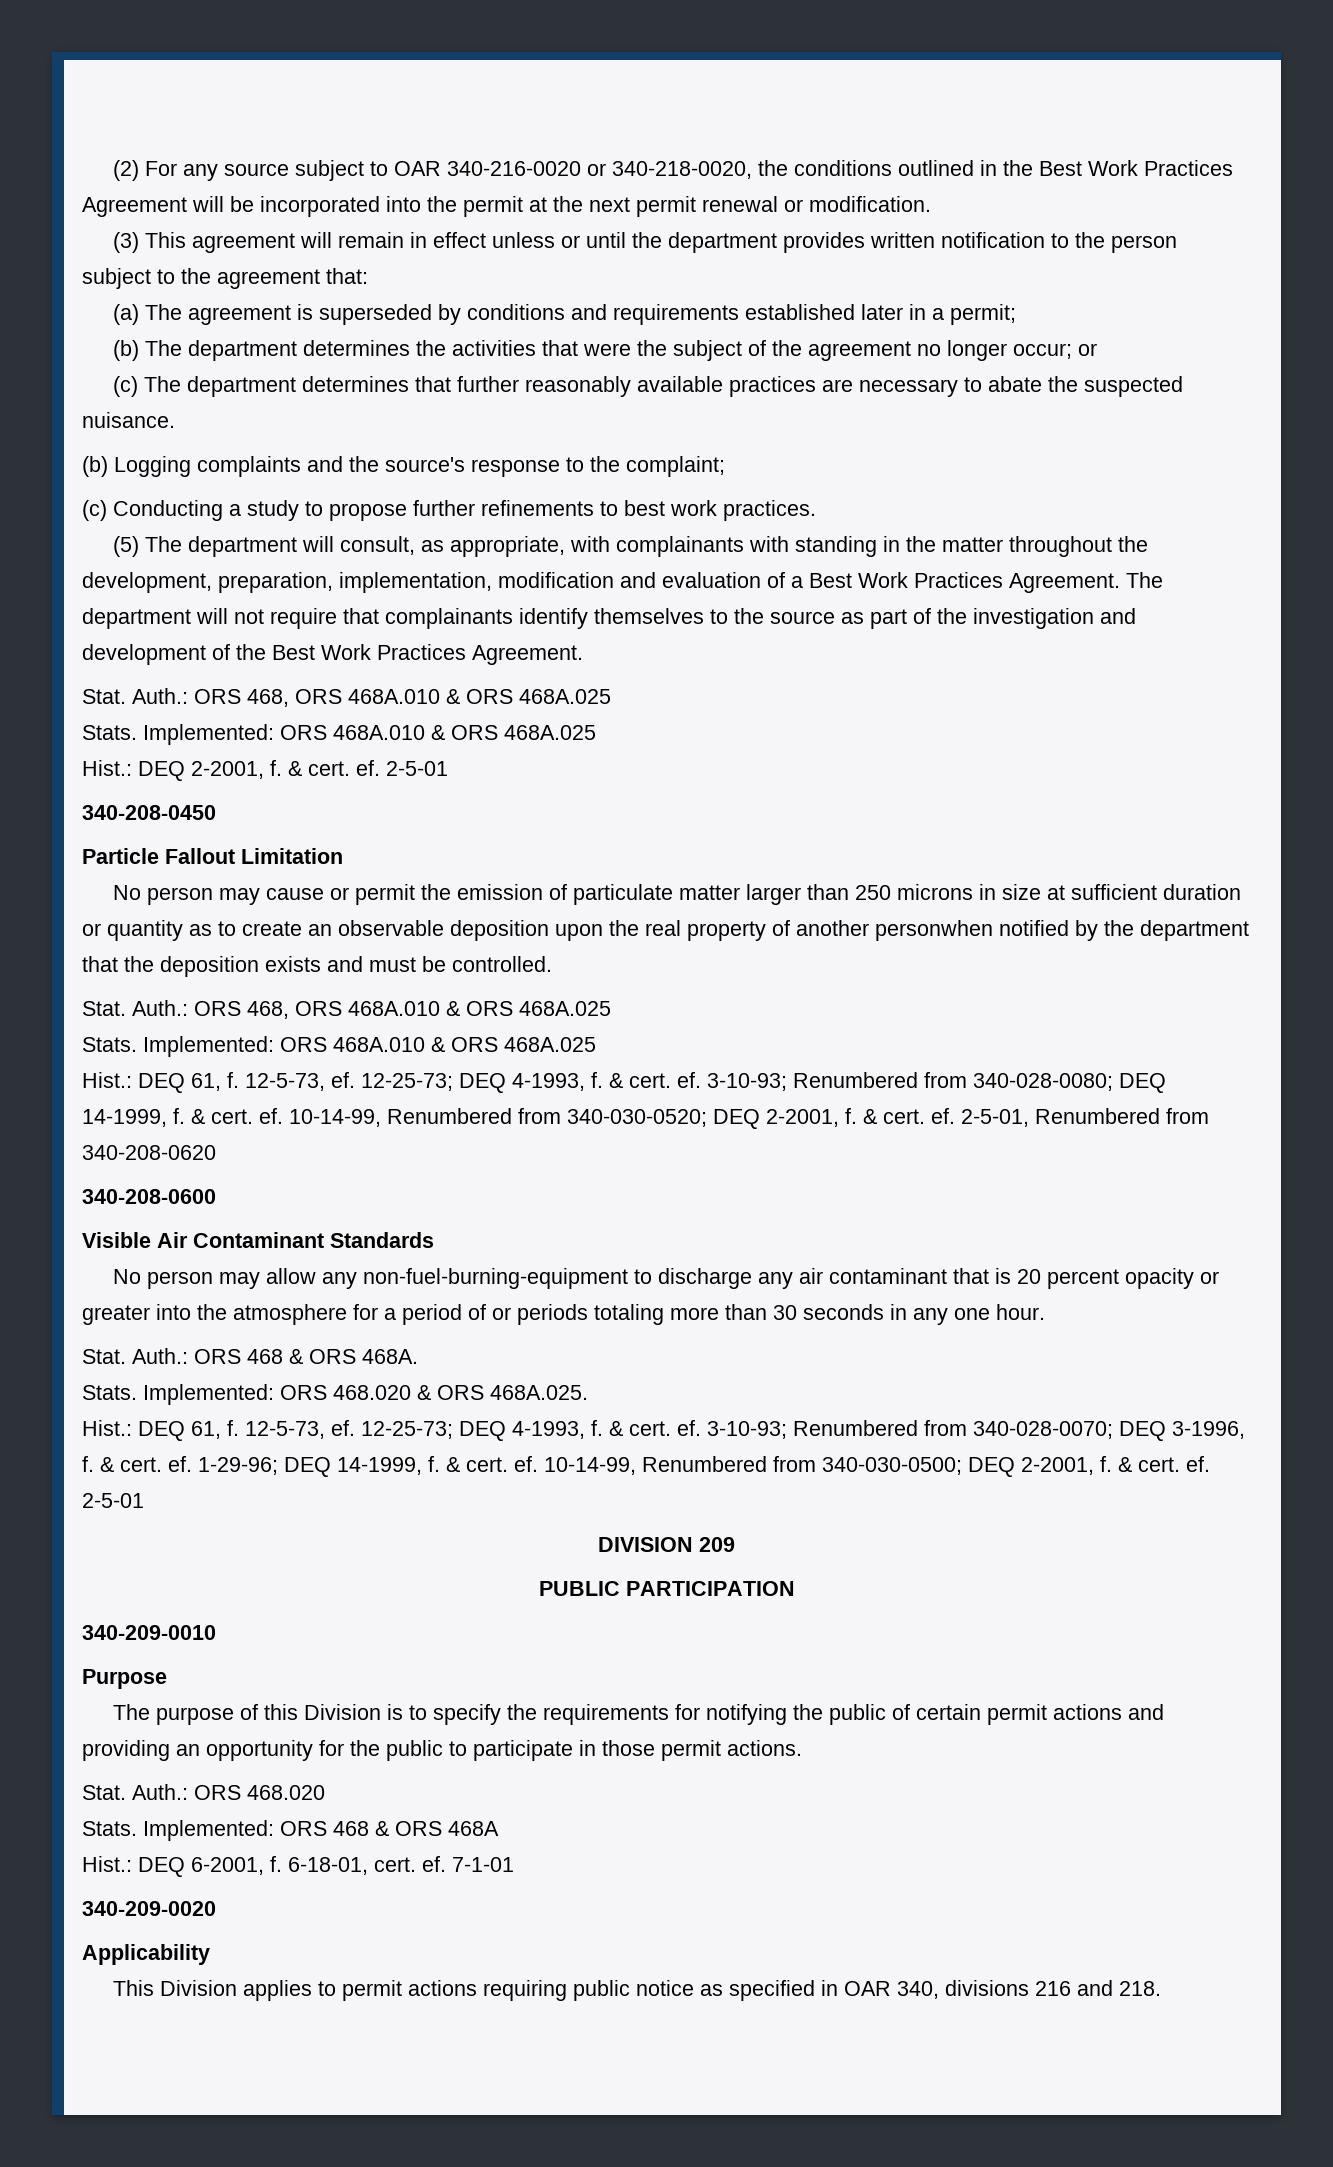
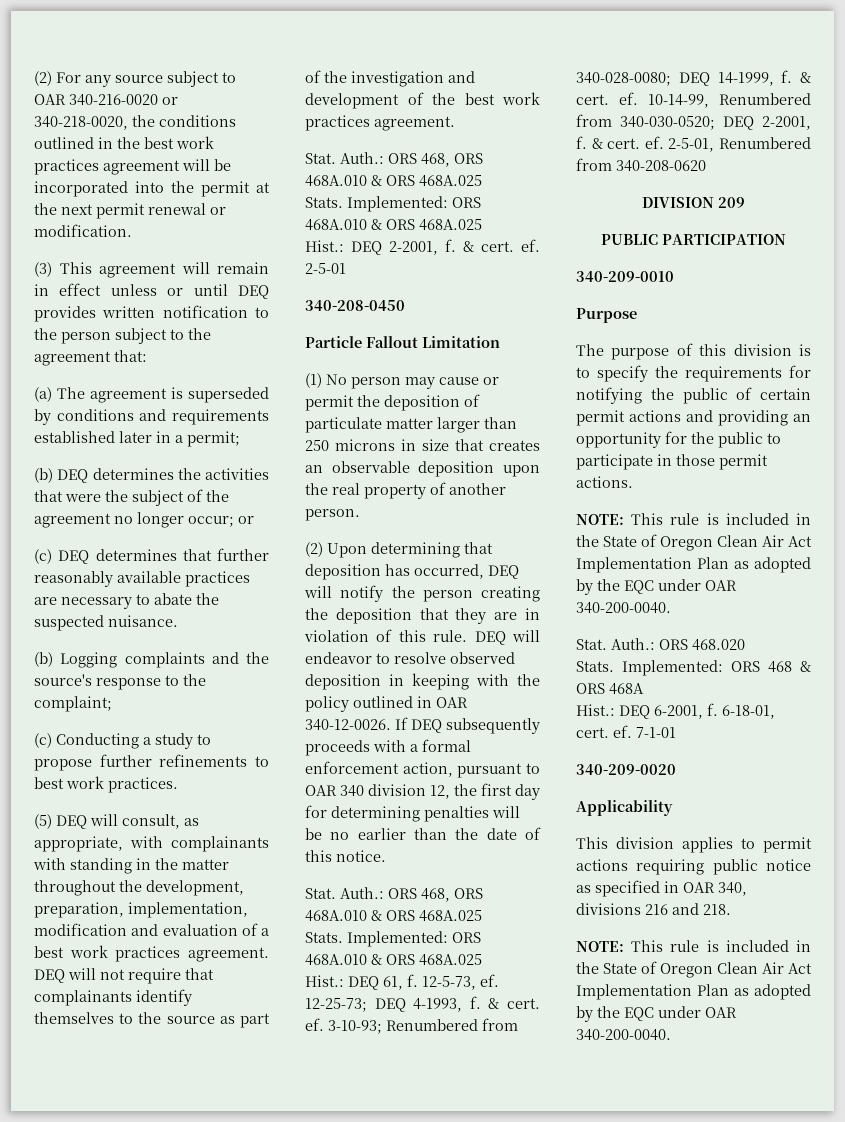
[1038,160,1233,176] [82,197,187,217] Best Work Practices Agreement -> [144,136,214,149] [34,159,180,175] best work practices agreement
[631,232,777,253] the department -> [238,285,269,299] DEQ
[144,340,297,361] The department -> [57,469,89,483] DEQ
[143,376,296,397] The department -> [58,550,90,564] DEQ
[144,536,297,557] The department -> [56,815,87,829] DEQ
[809,572,1163,593] [82,608,191,629] Best Work Practices Agreement. The department -> [34,945,269,962] [34,969,65,983] best work practices agreement. DEQ
[272,644,583,665] Best Work Practices Agreement. -> [464,92,540,105] [305,115,455,131] best work practices agreement.
(343, 856) none -> [305,373,322,388] (1)
[456,884,543,900] emission -> [384,395,460,411] deposition
[1046,884,1241,900] [82,920,302,941] at sufficient duration or quantity as to create -> [455,439,540,451] that creates
[875,920,1249,941] [82,956,552,977] personwhen notified by the department that the deposition exists and must be controlled. -> [305,509,360,521] [305,542,493,558] [305,564,519,580] [304,585,540,602] [305,608,540,624] [304,629,540,645] [305,652,515,664] [305,673,540,690] [305,696,468,712] [305,717,540,734] [305,739,471,756] [305,761,540,778] [305,783,540,800] [305,805,520,822] [305,827,541,840] [305,850,386,862] person. // (2) Upon determining that deposition has occurred, DEQ will notify the person creating the deposition that they are in violation of this rule. DEQ will endeavor to resolve observed deposition in keeping with the policy outlined in OAR 340-12-0026. If DEQ subsequently proceeds with a formal enforcement action, pursuant to OAR 340 division 12, the first day for determining penalties will be no earlier than the date of this notice.
[82,1189,216,1204] [82,1232,434,1248] [112,1268,1219,1289] [82,1304,1045,1325] [82,1348,418,1364] [82,1384,588,1405] [82,1420,1245,1441] [82,1456,1210,1477] [82,1493,144,1508] // 340-208-0600 // Visible Air Contaminant Standards // No person may allow any non-fuel-burning-equipment to discharge any air contaminant that is 20 percent opacity or greater into the atmosphere for a period of or periods totaling more than 30 seconds in any one hour. // Stat. Auth.: ORS 468 & ORS 468A. // Stats. Implemented: ORS 468.020 & ORS 468A.025. // Hist.: DEQ 61, f. 12-5-73, ef. 12-25-73; DEQ 4-1993, f. & cert. ef. 3-10-93; Renumbered from 340-028-0070; DEQ 3-1996, f. & cert. ef. 1-29-96; DEQ 14-1999, f. & cert. ef. 10-14-99, Renumbered from 340-030-0500; DEQ 2-2001, f. & cert. ef. 2-5-01 -> (706, 166) none
[303,1704,381,1720] Division -> [733,344,792,356] division
(802, 1748) none -> [576,513,811,525] [576,534,812,551] [576,557,811,573] [576,579,737,595] [576,602,671,614] // NOTE: This rule is included in the State of Oregon Clean Air Act Implementation Plan as adopted by the EQC under OAR 340-200-0040.
[159,1980,237,1996] Division -> [616,837,674,849] division
(1161, 1988) none -> [576,940,811,952] [576,961,812,978] [576,984,811,1000] [576,1006,737,1022] [576,1029,671,1041] // NOTE: This rule is included in the State of Oregon Clean Air Act Implementation Plan as adopted by the EQC under OAR 340-200-0040.

